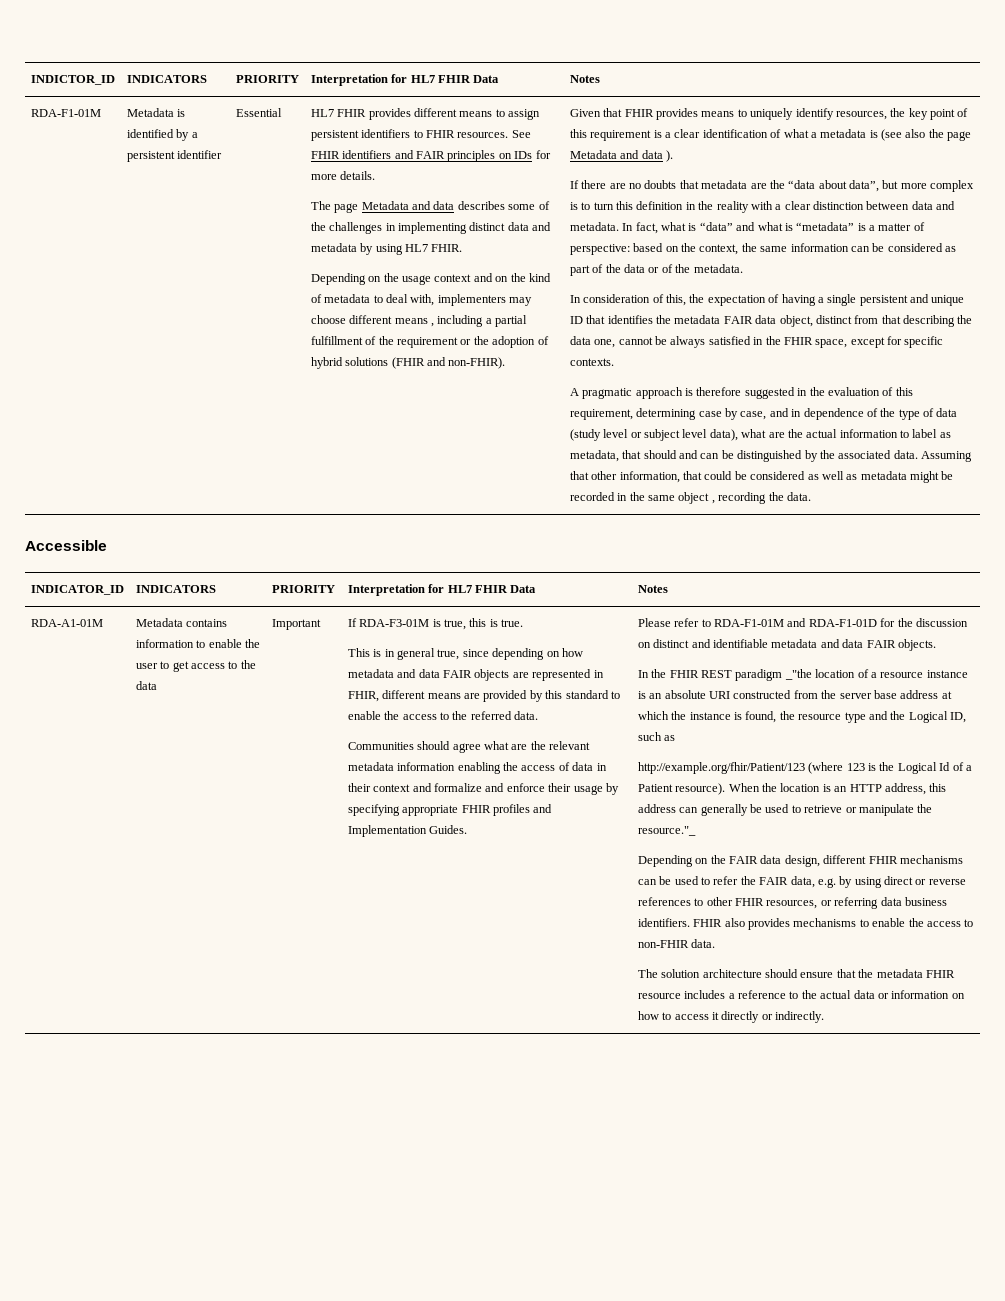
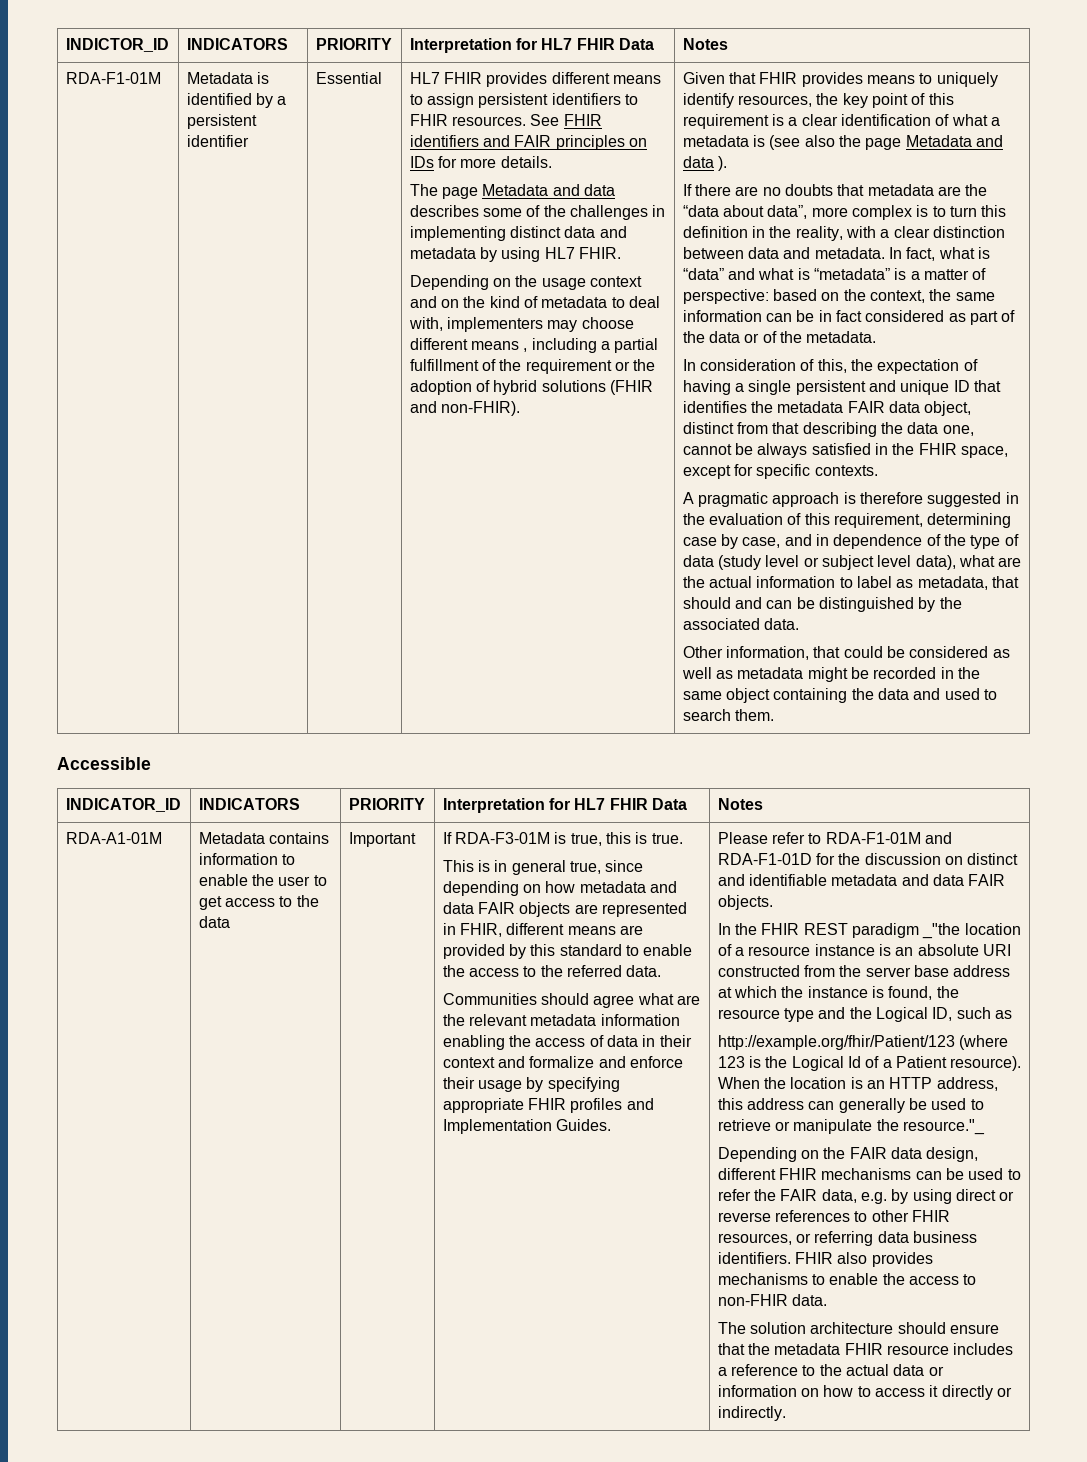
[882,180,899,189] but -> (808, 212) none
[716,201,749,213] reality -> [795,226,843,241] reality,
(885, 247) none -> [818,310,862,322] in fact
[921,451,973,462] [569,471,618,480] Assuming that other -> [682,646,723,658] // Other
[711,492,811,504] , recording the data. -> [773,688,997,703] [682,709,775,721] containing the data and used to search them.

